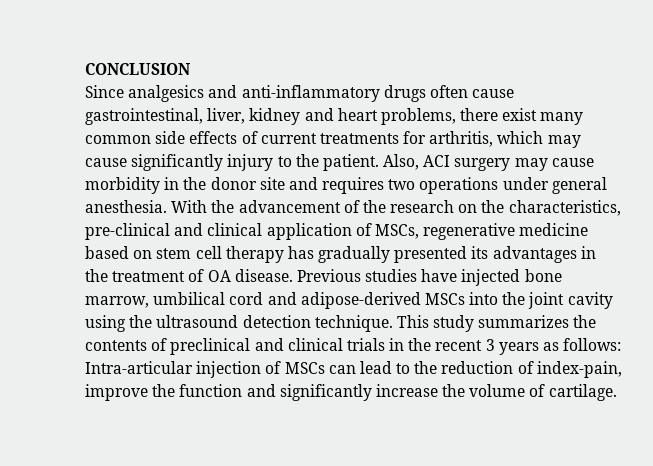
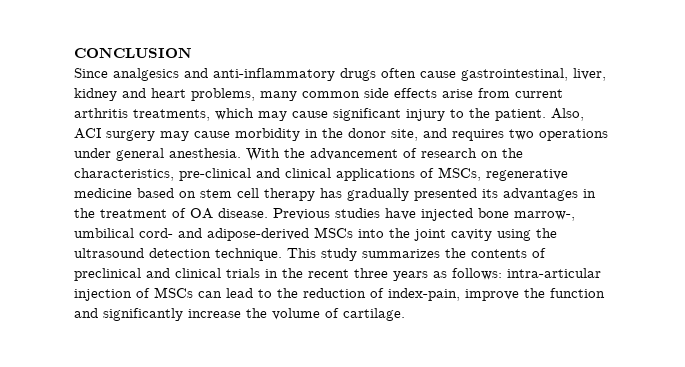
[460,108,538,121] there exist -> (255, 94) none
[241,131,494,147] of current treatments for arthritis, -> [442,88,563,98] [74,108,210,121] arise from current arthritis treatments,
[131,154,224,171] significantly -> [333,108,401,121] significant
[259,177,285,190] site -> [391,129,418,141] site,
[362,200,386,213] the -> (417, 153) none
[266,223,352,240] application -> [336,168,415,181] applications
[85,292,264,308] marrow, umbilical cord -> [514,211,575,221] [74,228,173,238] marrow-, umbilical cord-
[485,339,495,351] 3 -> [354,268,388,278] three
[85,361,193,374] Intra-articular -> [507,268,601,278] intra-articular

